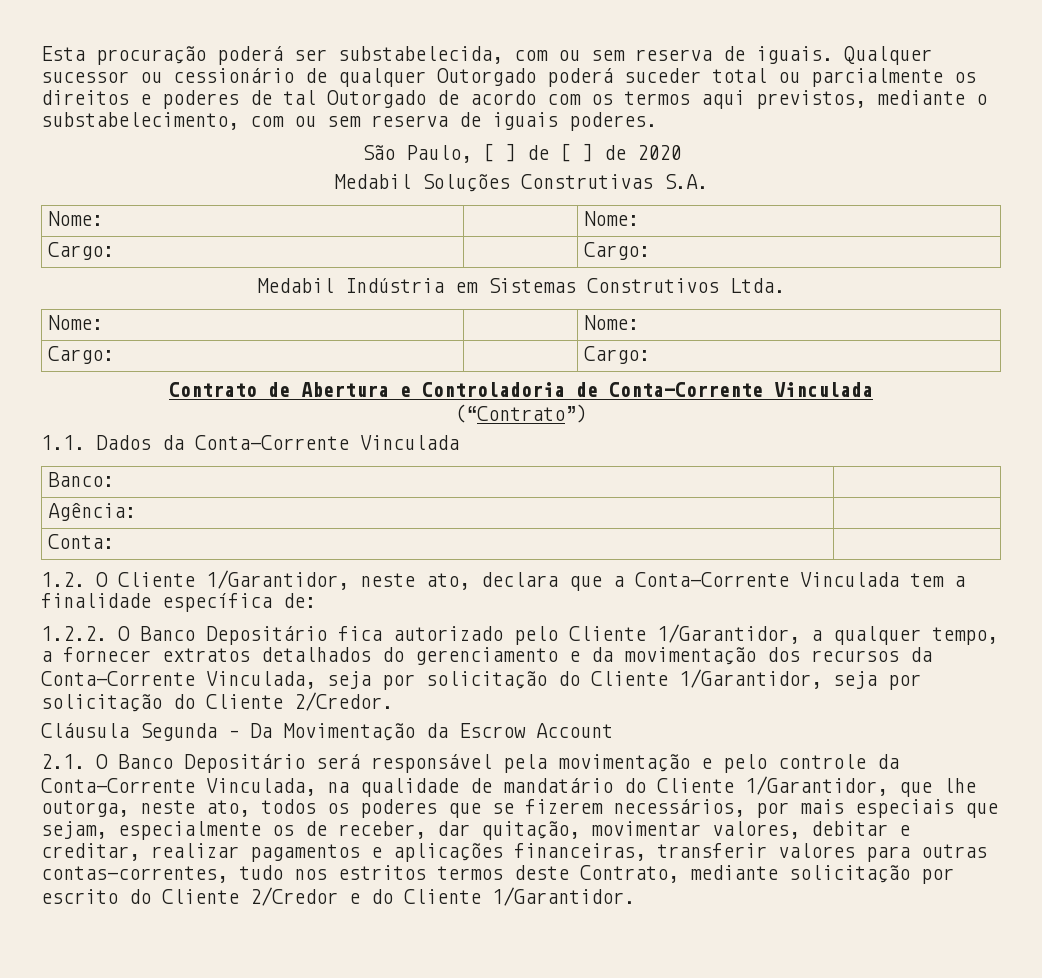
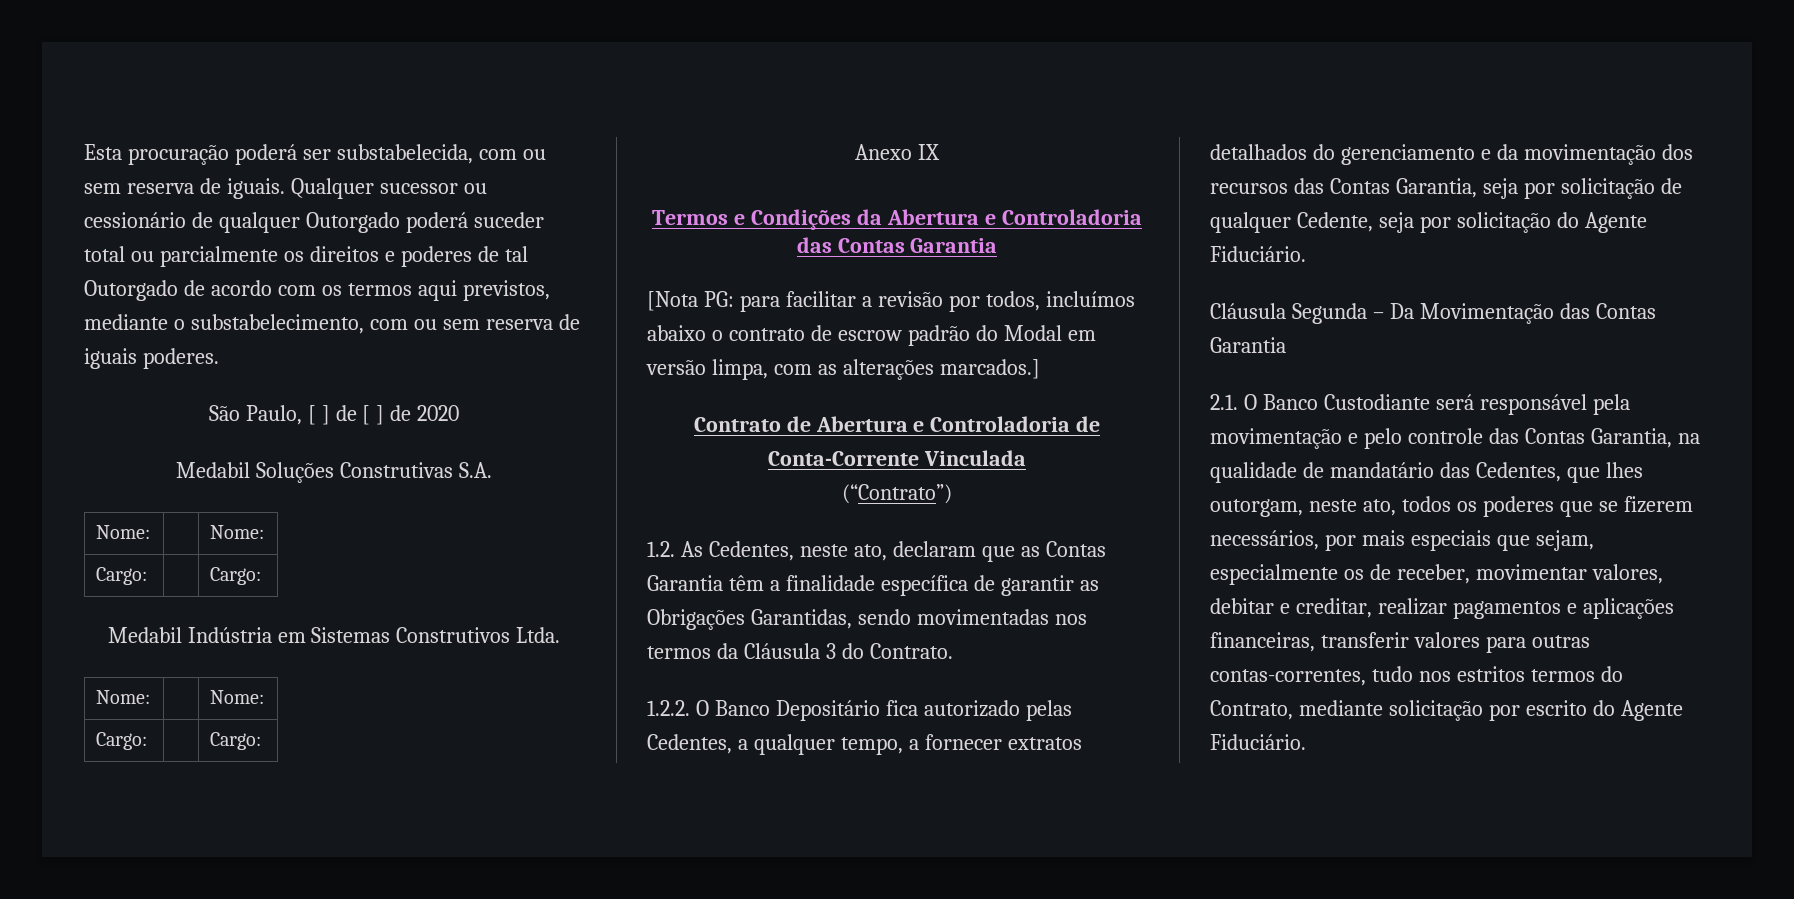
(650, 355) none -> [855,144,940,160] [652,209,1142,230] [796,237,998,253] [647,291,1135,312] [647,325,1096,346] [646,359,1040,380] // Anexo IX // Termos e Condições da Abertura e Controladoria das Contas Garantia // [Nota PG: para facilitar a revisão por todos, incluímos abaixo o contrato de escrow padrão do Modal em versão limpa, com as alterações marcados.]
[41,435,459,450] [47,472,114,487] [47,503,136,521] [47,534,114,549] [41,570,965,591] [41,593,316,612] 1.1. Dados da Conta-Corrente Vinculada // Banco: | // Agência: | // Conta: | // 1.2. O Cliente 1/Garantidor, neste ato, declara que a Conta-Corrente Vinculada tem a finalidade específica de: -> [647,541,1106,562] [647,575,1099,596] [647,609,1087,630] [647,643,953,659] 1.2. As Cedentes, neste ato, declaram que as Contas Garantia têm a finalidade específica de garantir as Obrigações Garantidas, sendo movimentadas nos termos da Cláusula 3 do Contrato.
[514,624,800,645] pelo Cliente 1/Garantidor, -> [1025,700,1072,721] [647,734,732,754] pelas Cedentes,
[910,647,932,662] [41,669,921,690] [41,692,393,712] da Conta-Corrente Vinculada, seja por solicitação do Cliente 1/Garantidor, seja por solicitação do Cliente 2/Credor. -> [1293,178,1682,199] [1210,212,1647,233] [1210,246,1306,262] das Contas Garantia, seja por solicitação de qualquer Cedente, seja por solicitação do Agente Fiduciário.
[426,723,613,738] da Escrow Account -> [1559,303,1656,319] [1210,337,1286,353] das Contas Garantia
[184,754,305,773] Depositário -> [1323,394,1430,410] Custodiante
[877,754,899,769] [41,778,316,796] da Conta-Corrente Vinculada, -> [1488,428,1672,448] das Contas Garantia,
[624,776,976,797] [41,800,129,817] do Cliente 1/Garantidor, que lhe outorga, -> [1439,462,1643,483] [1210,499,1303,517] das Cedentes, que lhes outorgam,
[437,821,580,840] dar quitação, -> (1470, 574) none
[514,865,569,880] deste -> [1600,666,1623,682] do
[162,887,635,906] Cliente 2/Credor e do Cliente 1/Garantidor. -> [1620,700,1683,721] [1210,734,1306,750] Agente Fiduciário.

